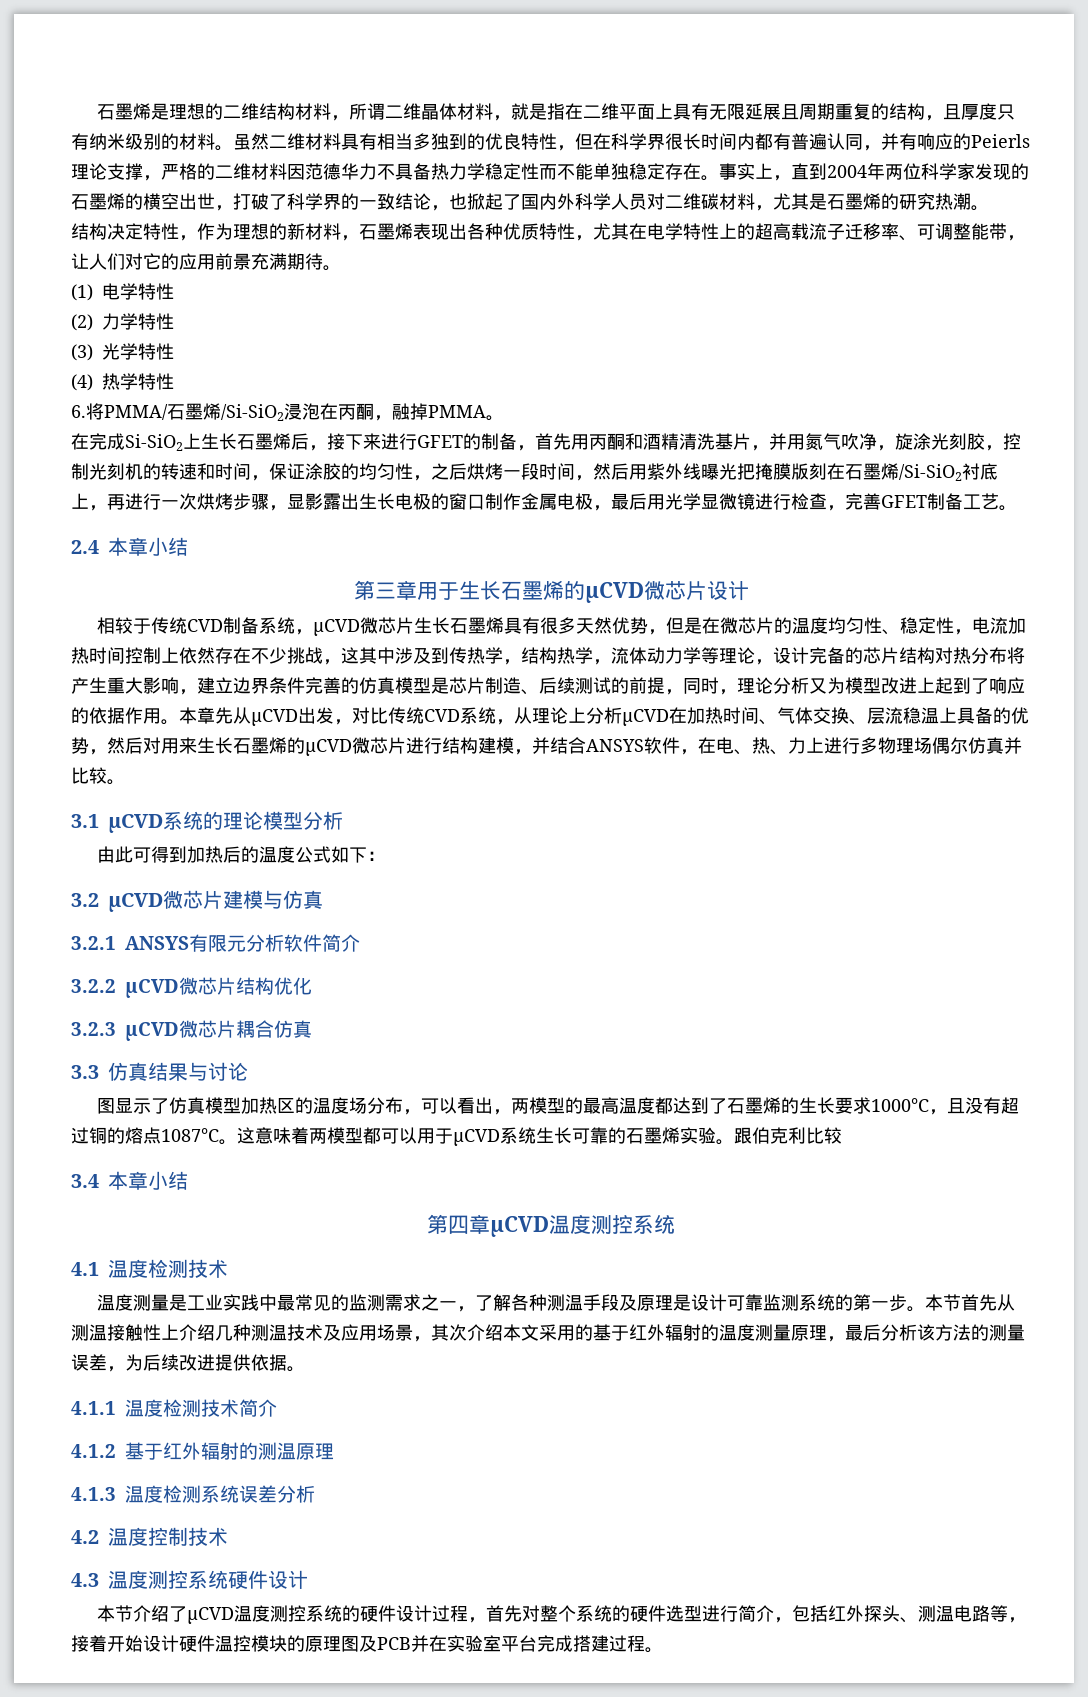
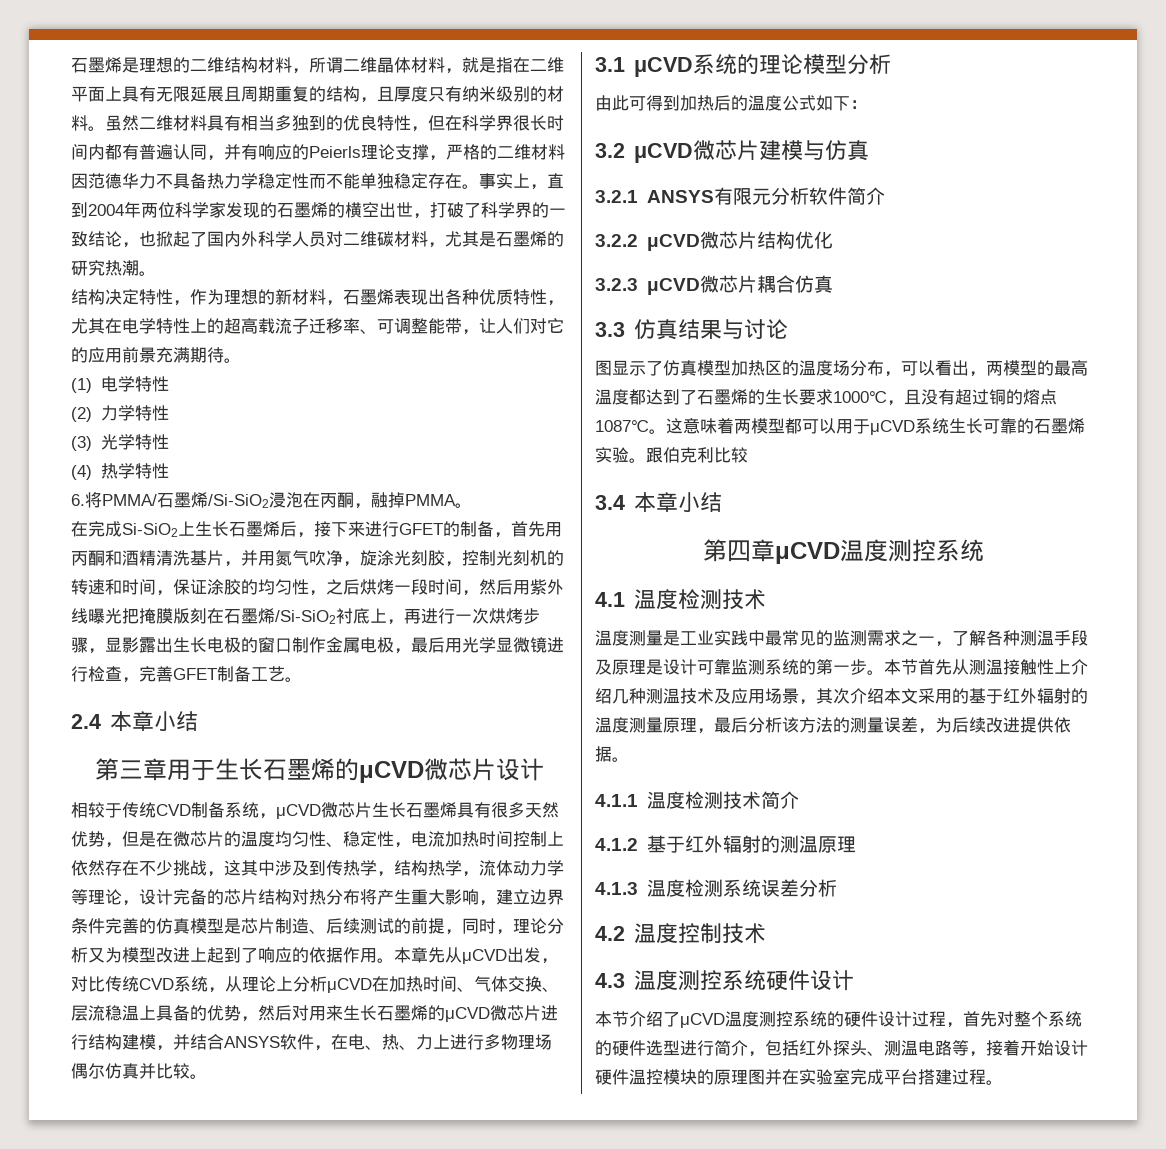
[359,1636,411,1652] 及PCB -> (765, 1077) none
[501,1635,573,1652] 平台完成 -> [850,1069,918,1085] 完成平台

